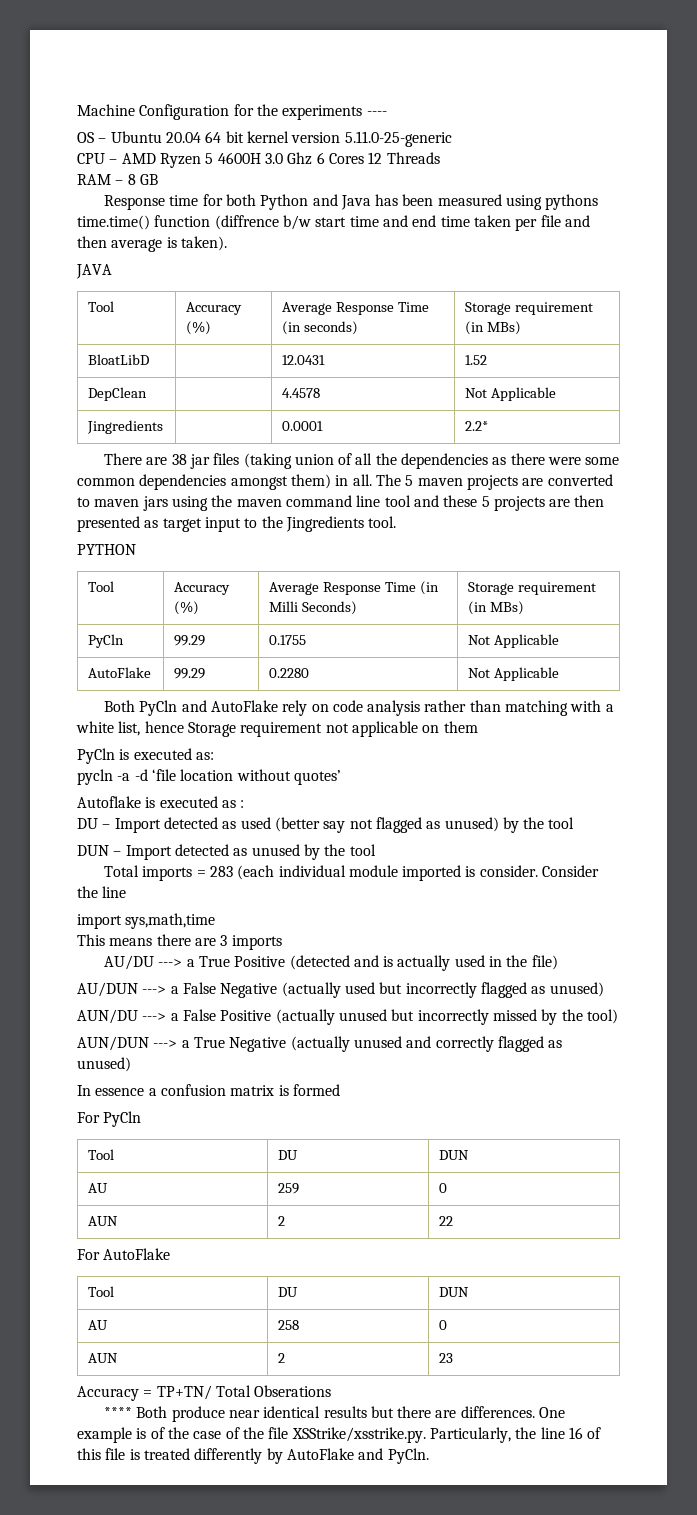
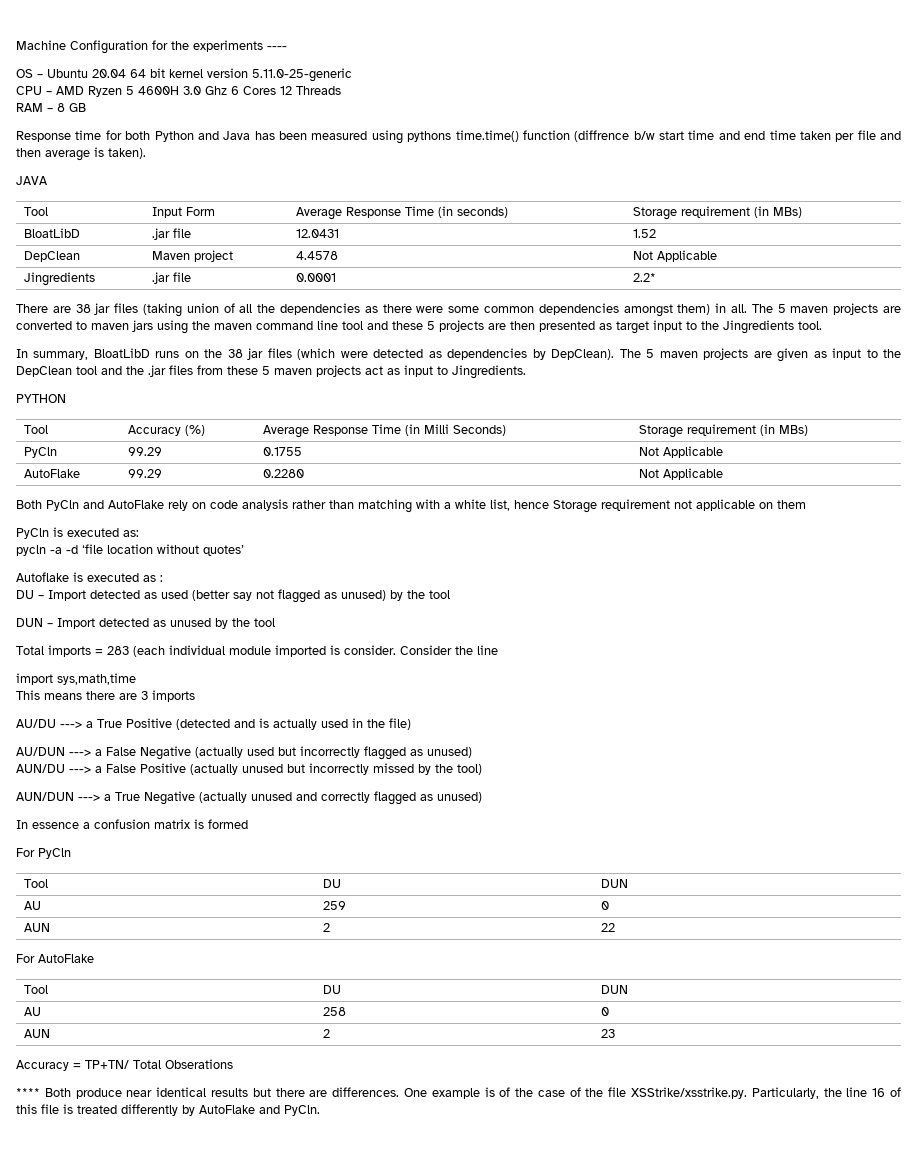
[186,302,243,315] [186,321,212,335] Accuracy (%) -> [151,207,215,218] Input Form
(150, 359) none -> [151,228,191,240] .jar file
(148, 394) none -> [151,250,233,262] Maven project
(164, 427) none -> [151,272,191,284] .jar file
(397, 522) none -> [16,348,902,362] [16,365,526,379] // In summary, BloatLibD runs on the 38 jar files (which were detected as dependencies by DepClean). The 5 maven projects are given as input to the DepClean tool and the .jar files from these 5 maven projects act as input to Jingredients.

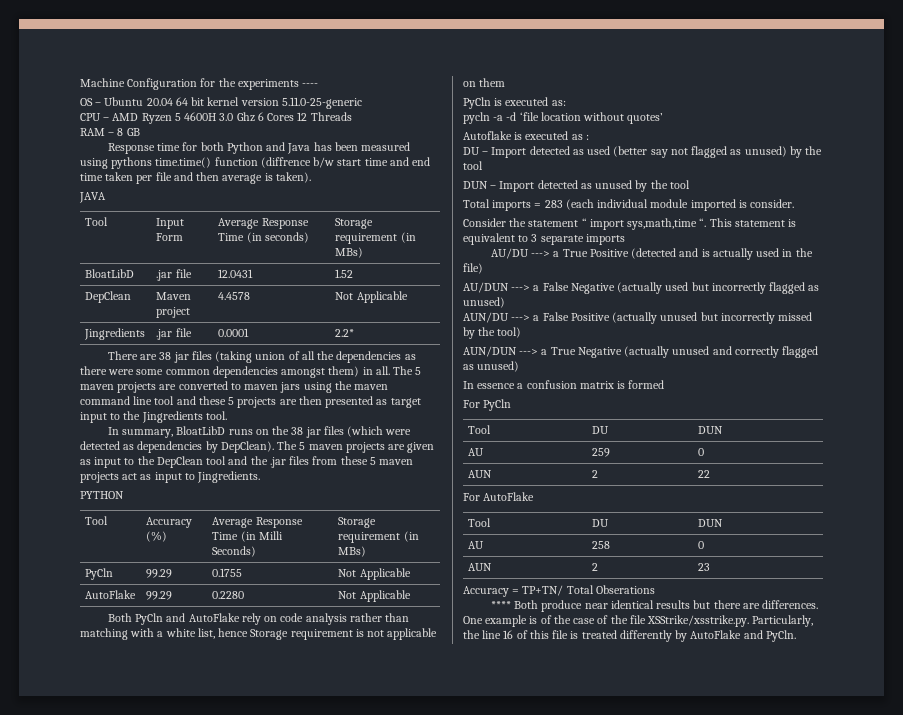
(670, 505) none -> [355,629,364,637] is
(396, 650) none -> (795, 203) //
[477,645,498,655] line // -> [528,218,587,227] statement “
[16,690,148,700] // This means there are 3 -> [699,218,797,227] [463,233,584,245] “. This statement is equivalent to 3 separate

